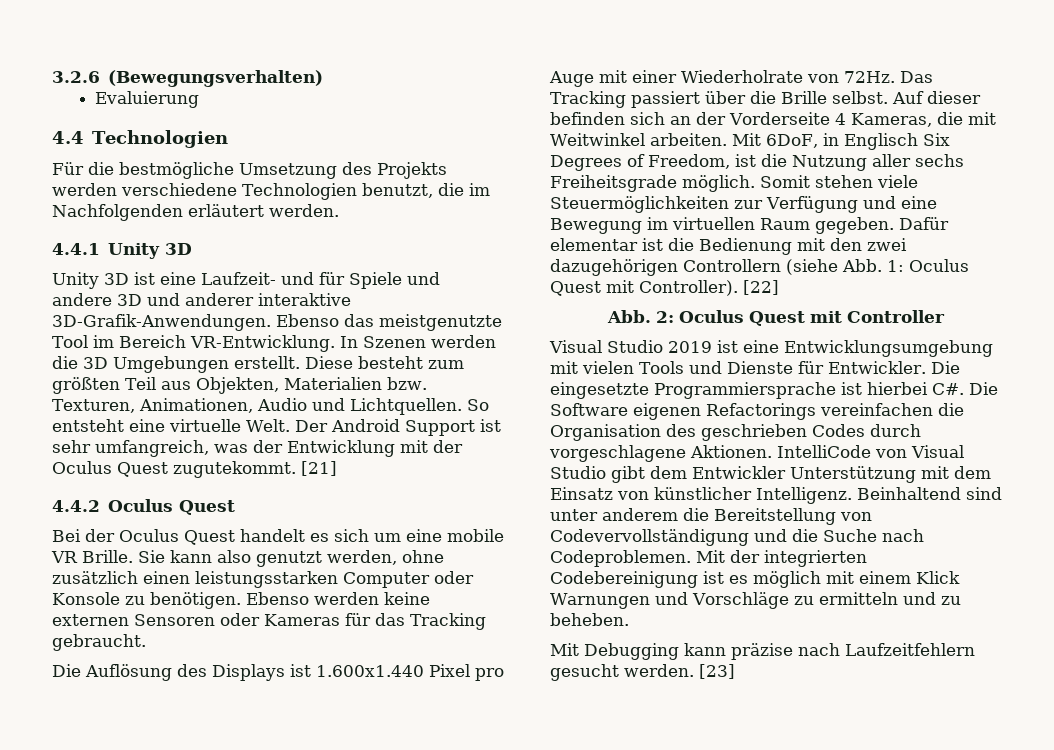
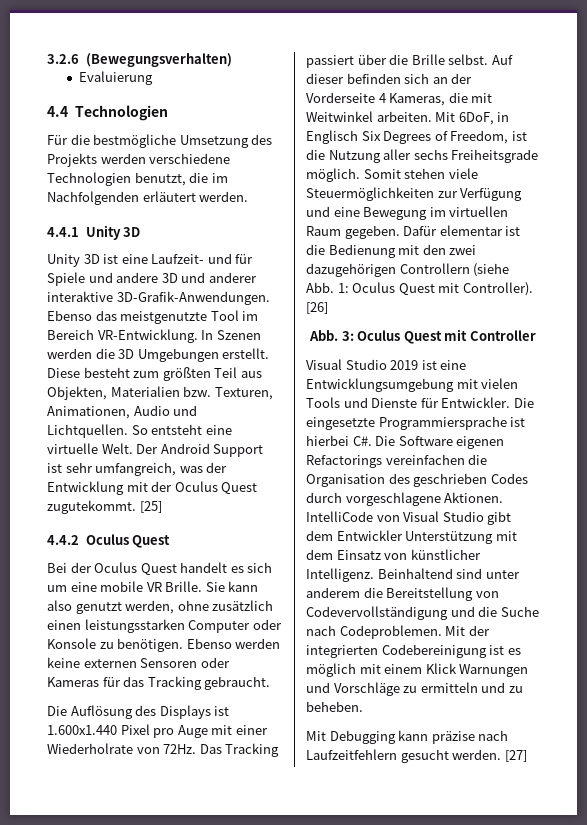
[301,461,337,476] [21] -> [139,501,162,513] [25]
[743,280,779,295] [607,310,674,323] [22] // Abb. 2: -> [306,302,328,314] [309,330,354,341] [26] // Abb. 3:
[699,664,735,679] [23] -> [504,750,527,762] [27]

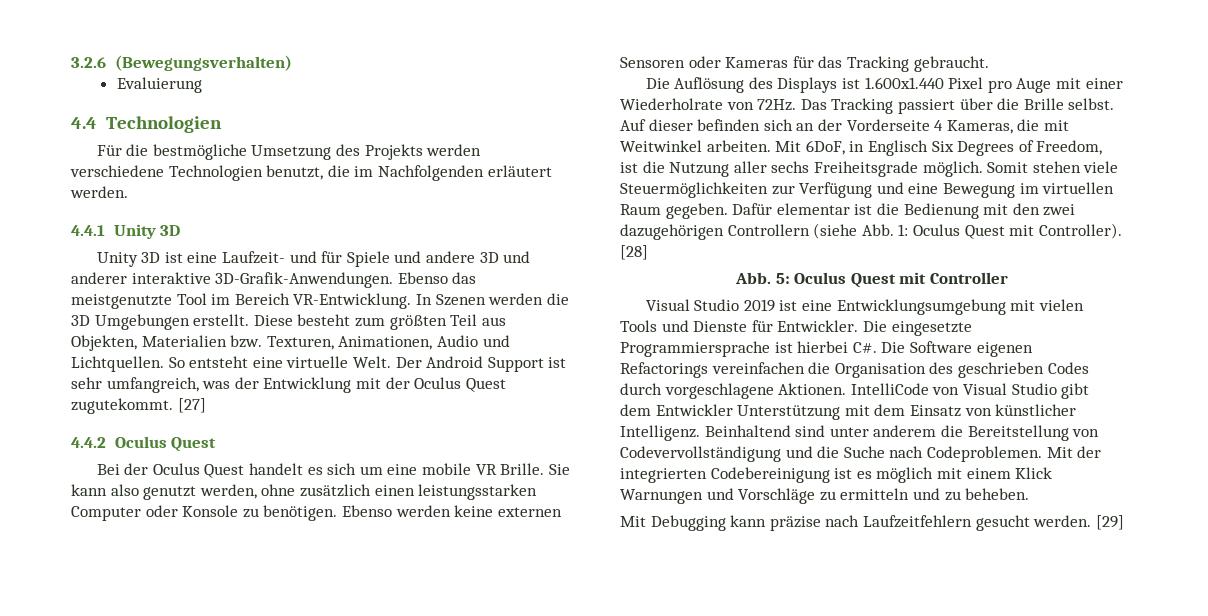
[139,501,162,513] [25] -> [177,398,206,413] [27]
[306,302,328,314] [309,330,354,341] [26] // Abb. 3: -> [620,245,648,260] [735,272,790,284] [28] // Abb. 5:
[504,750,527,762] [27] -> [1095,515,1124,530] [29]

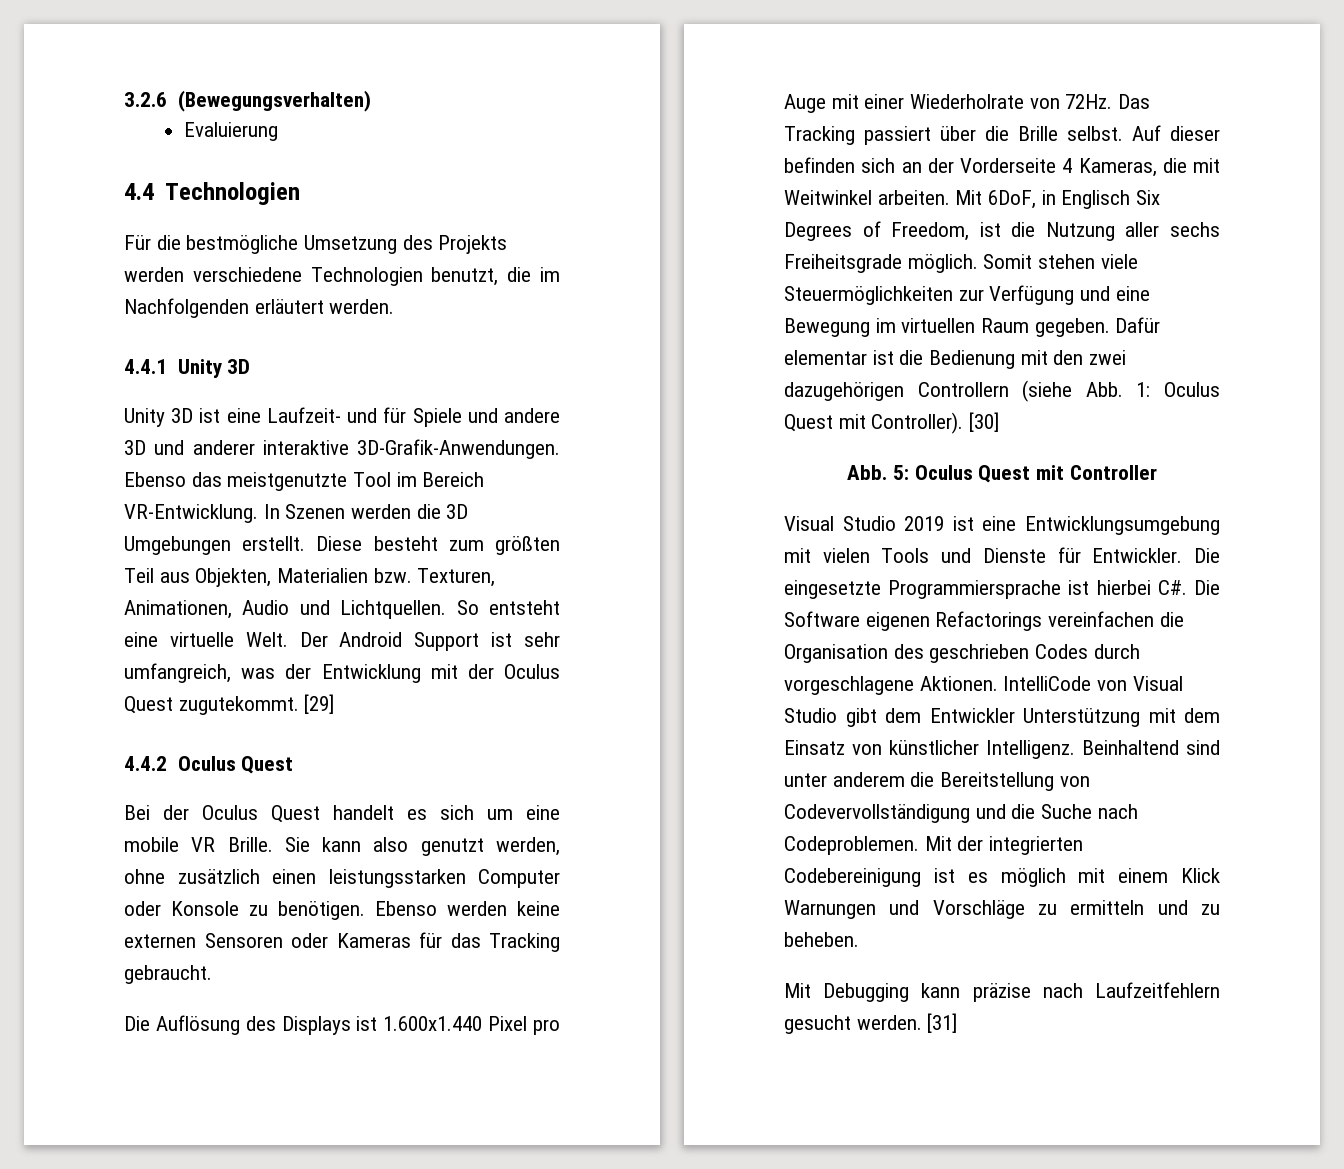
[177,398,206,413] [27] -> [304,694,335,714] [29]
[620,245,648,260] [28] -> [969,412,1000,432] [30]
[1095,515,1124,530] [29] -> [927,1013,958,1033] [31]

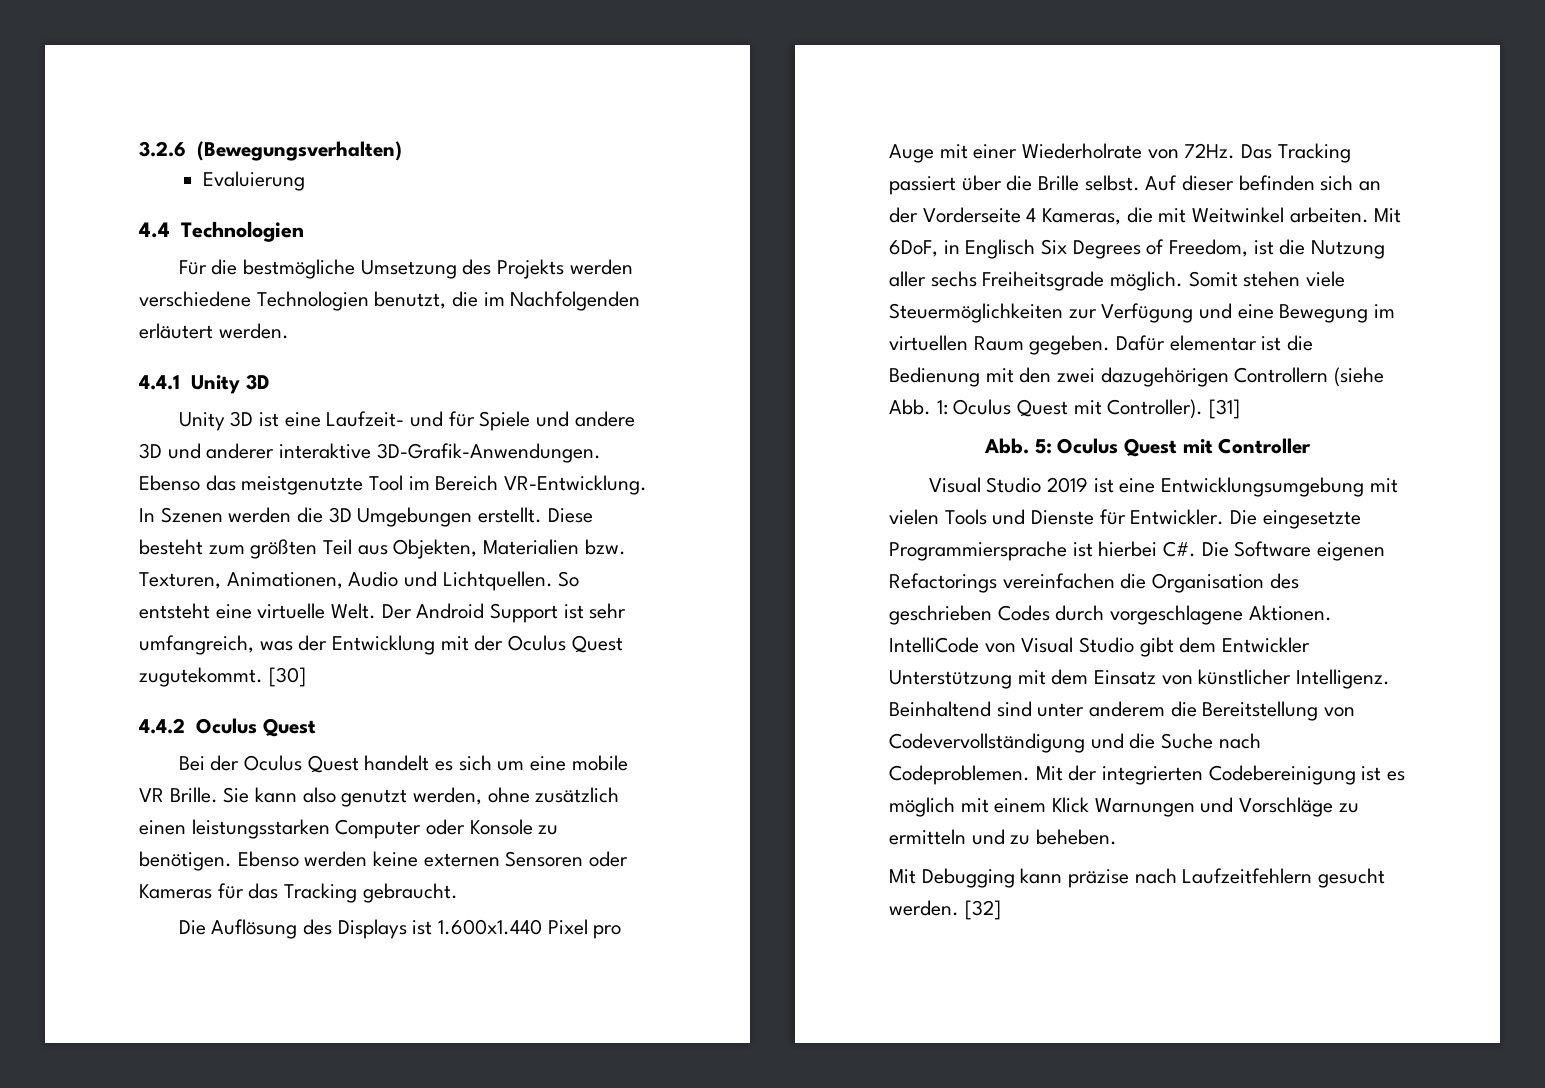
[304,694,335,714] [29] -> [268,667,306,687] [30]
[969,412,1000,432] [30] -> [1209,399,1241,419] [31]
[927,1013,958,1033] [31] -> [964,900,1001,920] [32]

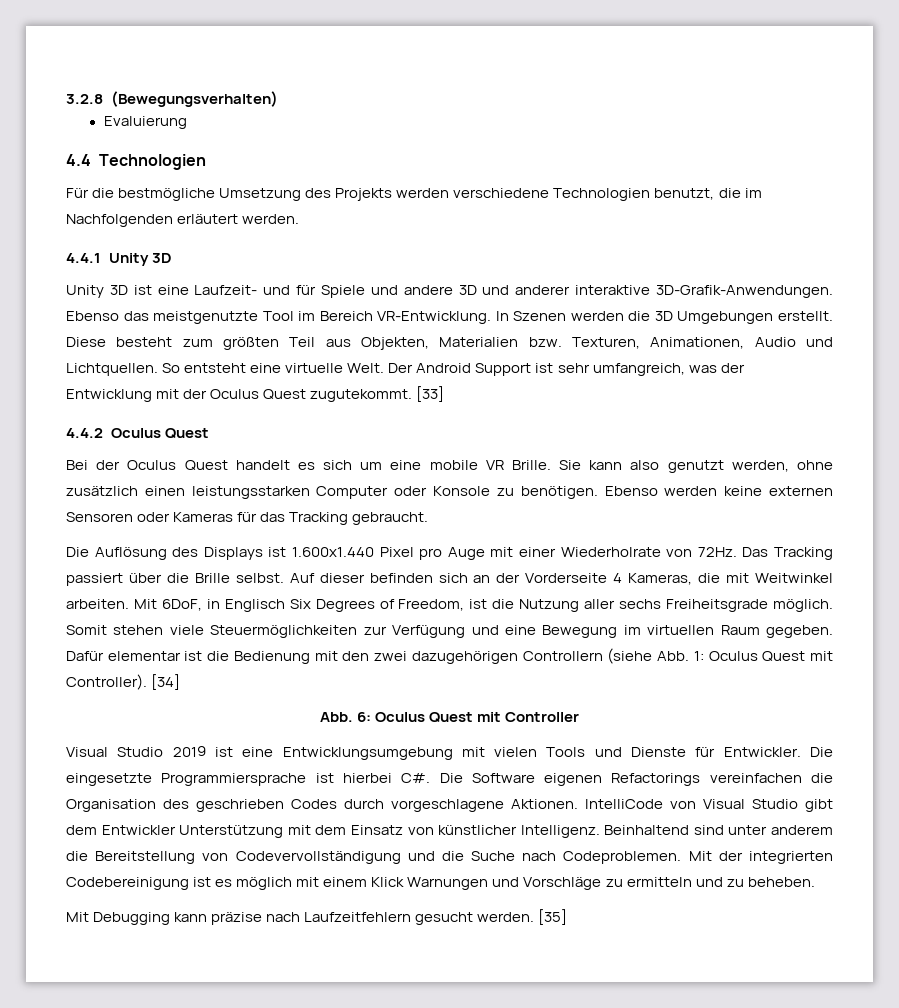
[139,141,186,157] 3.2.6 -> [66,94,103,104] 3.2.8
[268,667,306,687] [30] -> [416,386,445,402] [33]
[1209,399,1241,419] [983,438,1052,454] [31] // Abb. 5: -> [151,674,181,690] [319,712,371,722] [34] // Abb. 6:
[964,900,1001,920] [32] -> [538,909,568,925] [35]

